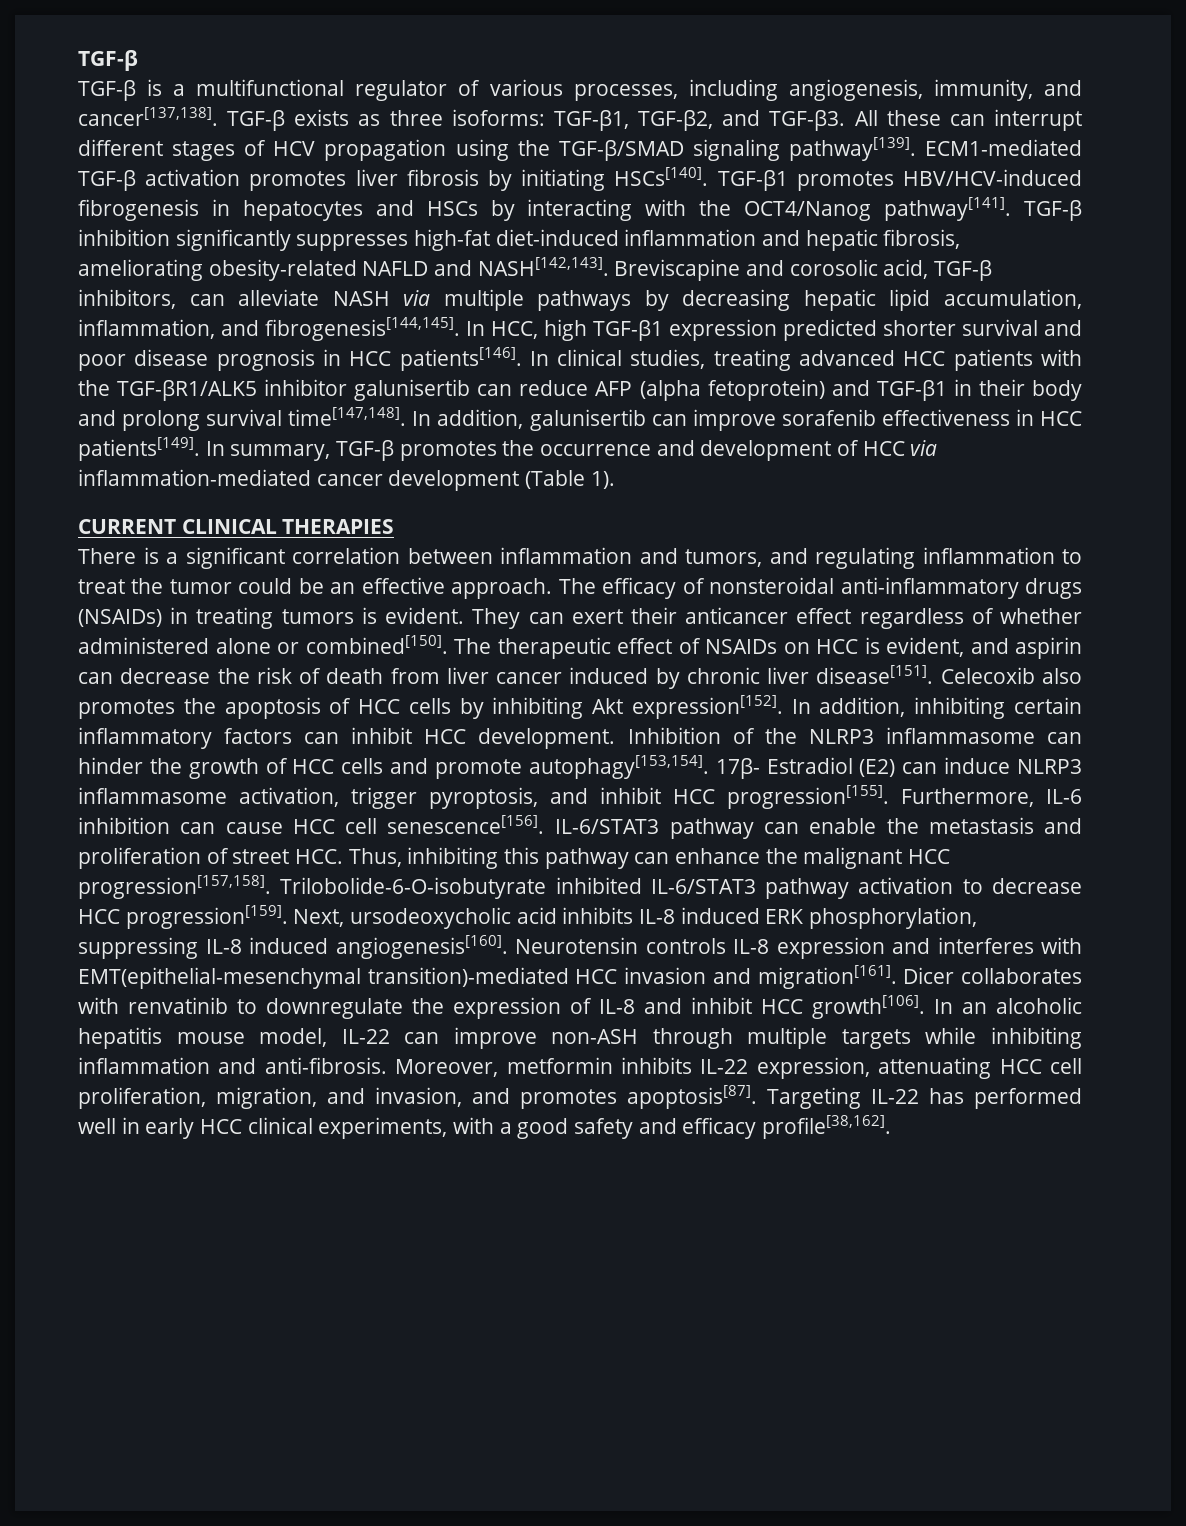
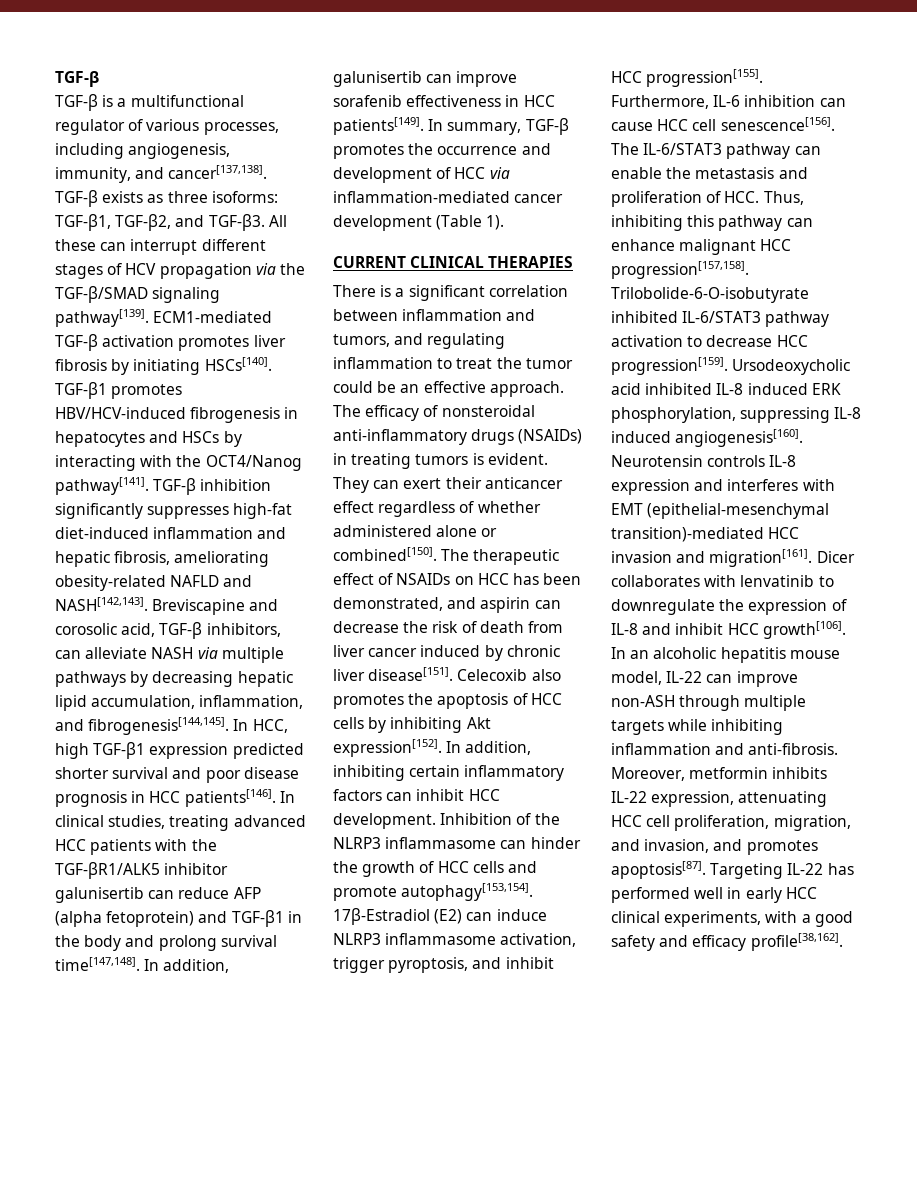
[455,139,509,161] using -> [255,263,276,275] via
[978,379,1025,396] their -> [55,935,80,947] the
[864,637,964,657] is evident, -> [512,573,582,585] [333,597,443,611] has been demonstrated,
[715,757,853,779] 17β- Estradiol -> [333,908,430,925] 17β-Estradiol
(545, 824) none -> [611,143,639,155] The
[232,849,290,864] street -> (722, 197) none
[765,848,798,864] the -> (675, 245) none
[293,907,634,929] Next, ursodeoxycholic acid inhibits -> [732,359,851,375] [611,383,713,395] Ursodeoxycholic acid inhibited
[78,967,361,989] EMT(epithelial-mesenchymal -> [611,503,830,519] EMT (epithelial-mesenchymal
[128,997,228,1014] renvatinib -> [740,575,815,587] lenvatinib

